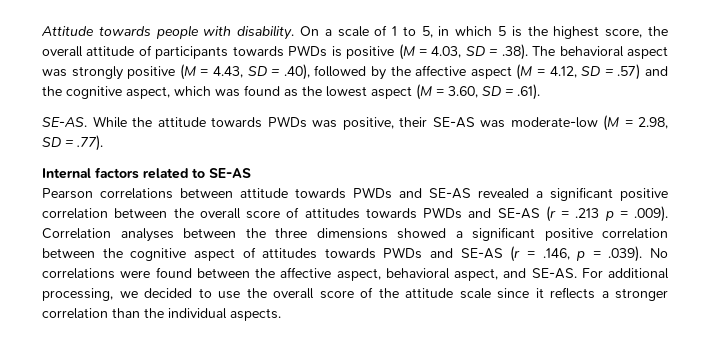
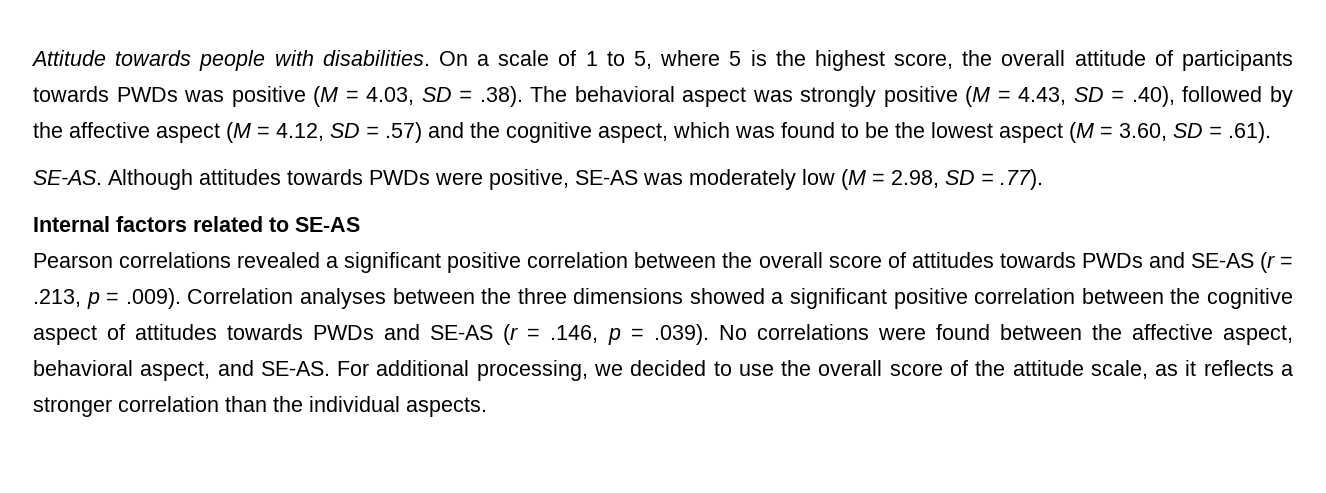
[237,25,295,40] disability. -> [322,50,430,66] disabilities.
[438,26,493,36] in which -> [660,50,721,66] where
[331,46,342,57] is -> [184,90,225,102] was
[284,89,298,97] as -> [841,122,889,138] to be
[92,116,598,130] While the attitude towards PWDs was positive, their SE-AS was moderate-low -> [108,169,835,190] Although attitudes towards PWDs were positive, SE-AS was moderately low
[180,187,471,199] between attitude towards PWDs and SE-AS -> (232, 260) none
[575,208,600,218] .213 -> [33,289,81,307] .213,
[459,288,529,299] scale since -> [1090,360,1179,379] scale, as

